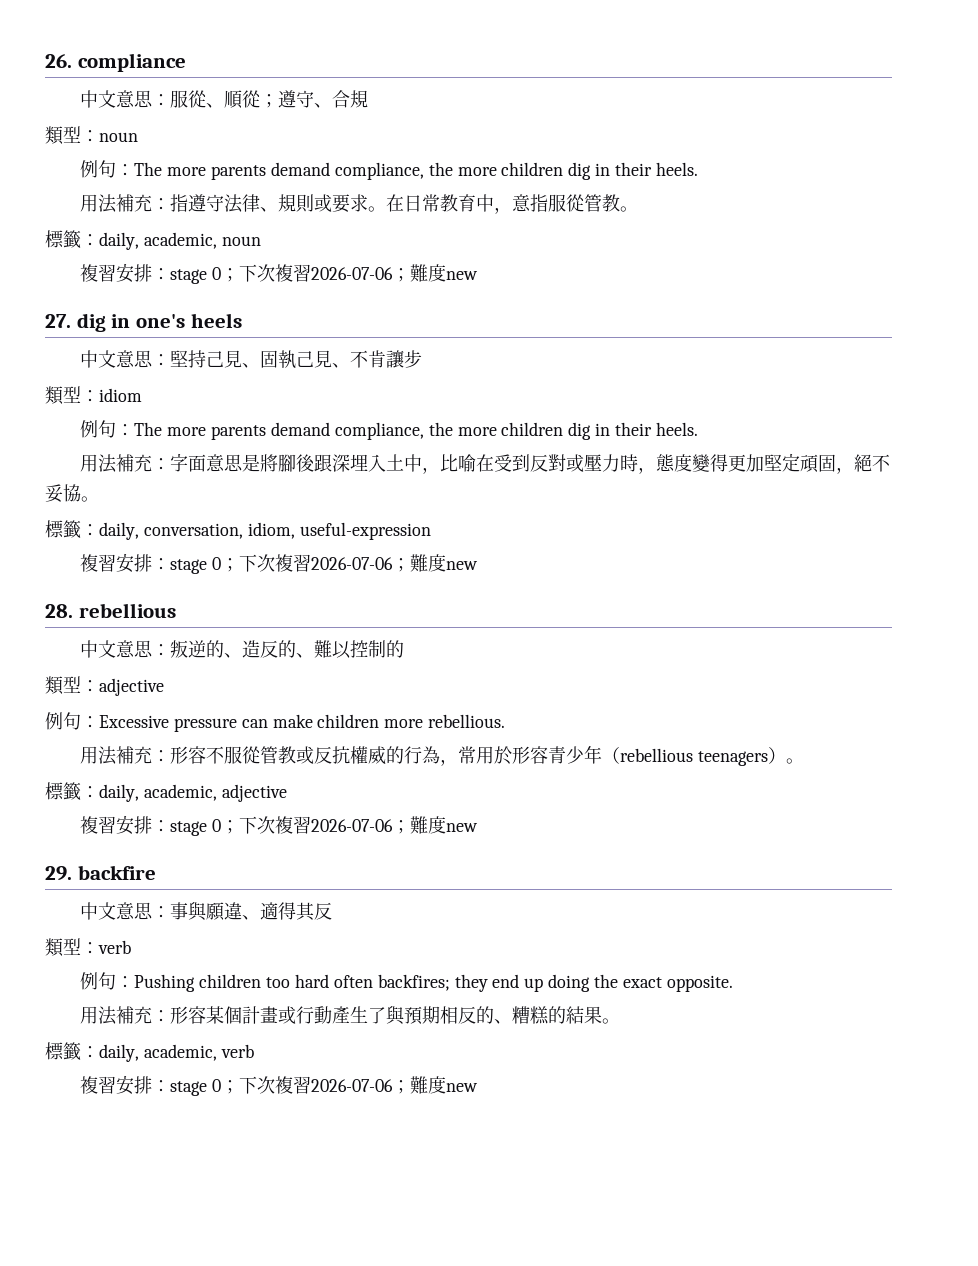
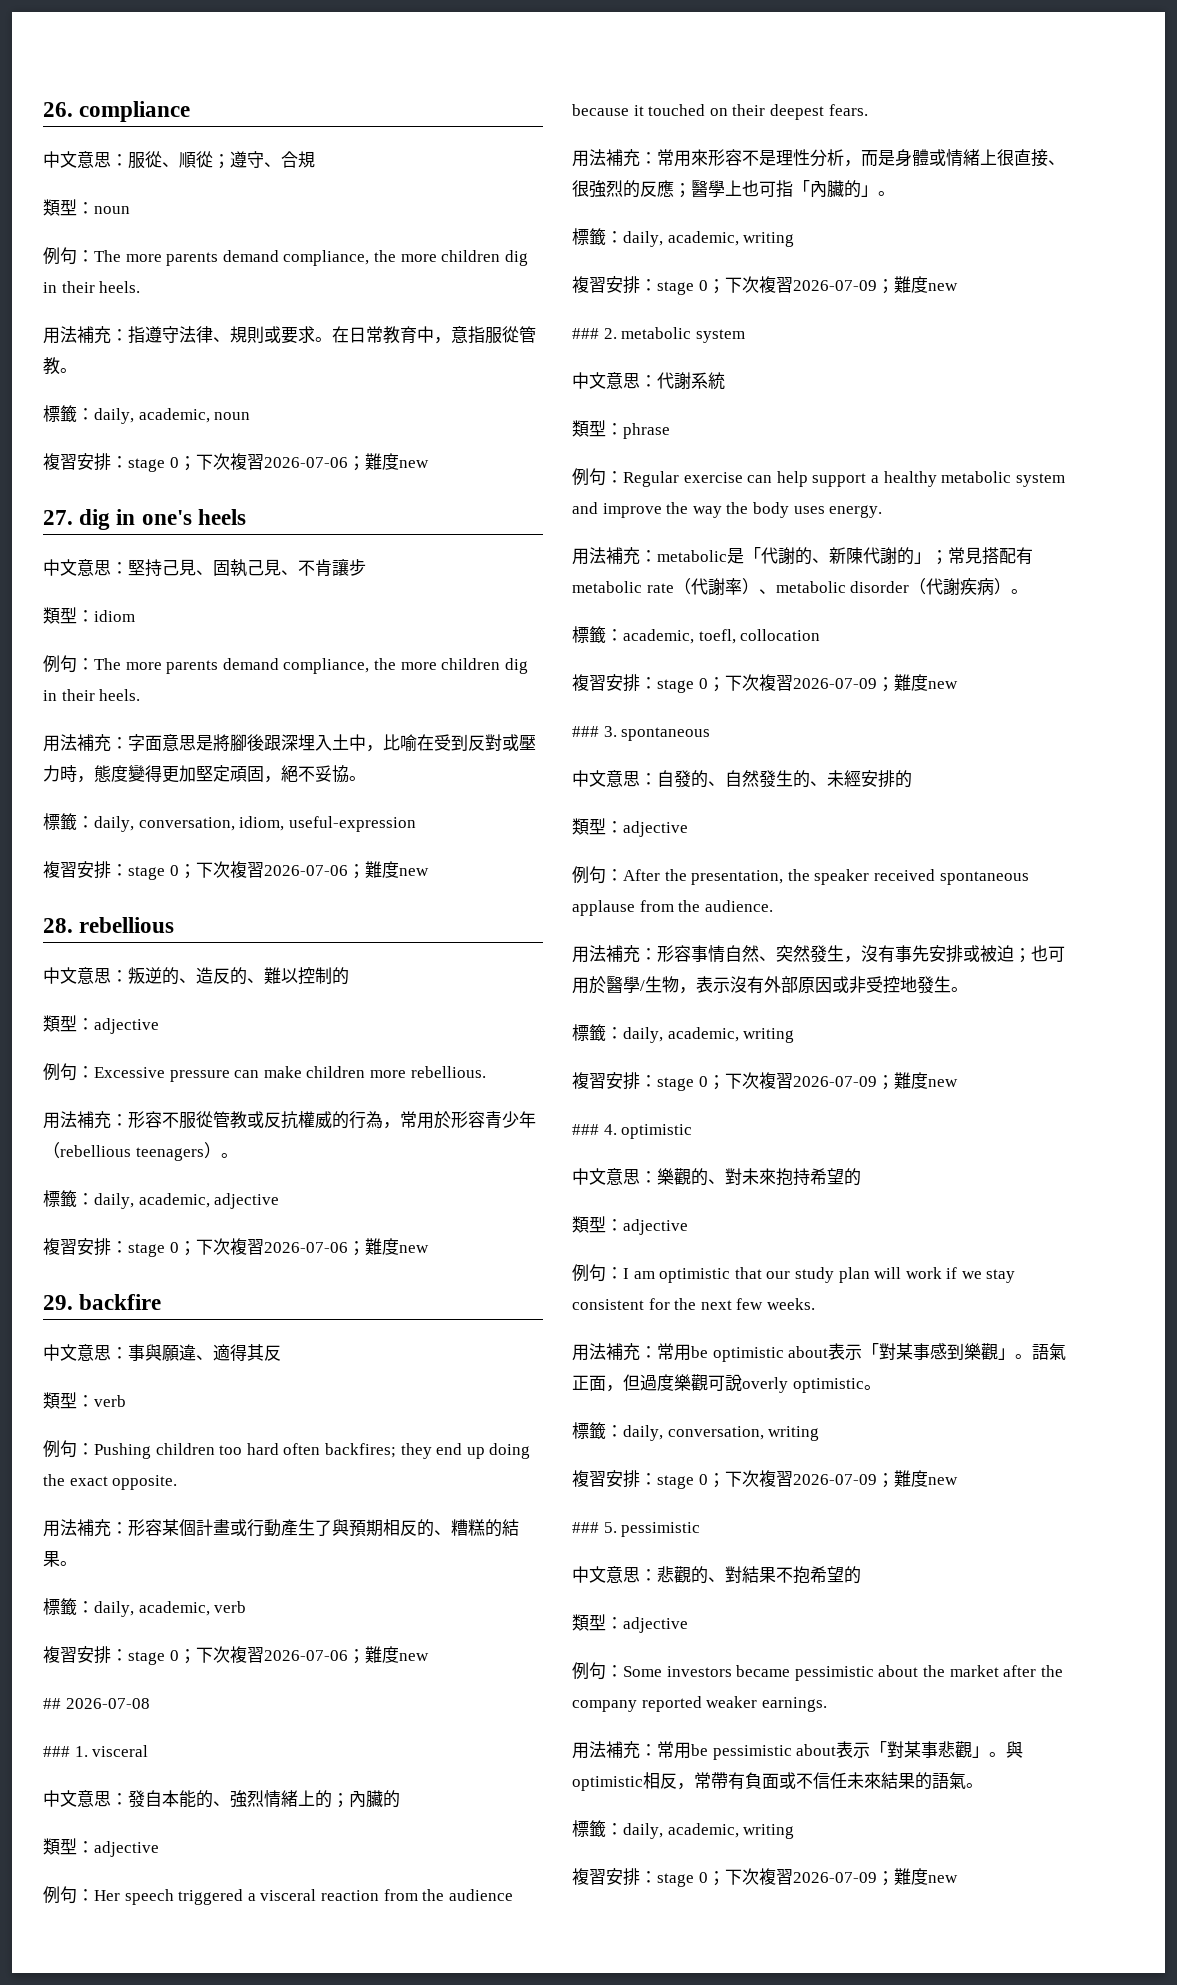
(479, 1087) none -> [43,1698,150,1709] [43,1745,149,1757] [43,1790,400,1808] [43,1838,159,1857] [43,1886,513,1905] [572,104,868,120] [572,149,1065,167] [572,180,895,198] [572,228,795,247] [572,276,958,295] [572,327,745,343] [572,372,725,390] [572,420,670,439] [572,468,1065,487] [572,502,883,518] [572,547,1033,565] [572,578,1029,596] [572,626,821,644] [572,674,958,693] [572,726,711,741] [572,770,912,788] [572,818,688,837] [572,866,1029,885] [572,900,773,916] [572,945,1065,963] [572,976,968,994] [572,1024,795,1043] [572,1072,958,1091] [572,1124,693,1139] [572,1168,861,1186] [572,1216,688,1235] [572,1264,1016,1283] [572,1298,815,1310] [572,1343,1067,1362] [572,1374,881,1393] [572,1422,820,1441] [572,1470,958,1489] [572,1522,701,1537] [572,1566,861,1584] [572,1614,688,1633] [572,1662,1063,1681] [572,1696,827,1712] [572,1741,1024,1760] [572,1772,983,1791] [572,1820,795,1839] [572,1868,958,1887] // ## 2026-07-08 // ### 1. visceral // 中文意思：發自本能的、強烈情緒上的；內臟的 // 類型：adjective // 例句：Her speech triggered a visceral reaction from the audience because it touched on their deepest fears. // 用法補充：常用來形容不是理性分析，而是身體或情緒上很直接、很強烈的反應；醫學上也可指「內臟的」。 // 標籤：daily, academic, writing // 複習安排：stage 0；下次複習2026-07-09；難度new // ### 2. metabolic system // 中文意思：代謝系統 // 類型：phrase // 例句：Regular exercise can help support a healthy metabolic system and improve the way the body uses energy. // 用法補充：metabolic是「代謝的、新陳代謝的」；常見搭配有metabolic rate（代謝率）、metabolic disorder（代謝疾病）。 // 標籤：academic, toefl, collocation // 複習安排：stage 0；下次複習2026-07-09；難度new // ### 3. spontaneous // 中文意思：自發的、自然發生的、未經安排的 // 類型：adjective // 例句：After the presentation, the speaker received spontaneous applause from the audience. // 用法補充：形容事情自然、突然發生，沒有事先安排或被迫；也可用於醫學/生物，表示沒有外部原因或非受控地發生。 // 標籤：daily, academic, writing // 複習安排：stage 0；下次複習2026-07-09；難度new // ### 4. optimistic // 中文意思：樂觀的、對未來抱持希望的 // 類型：adjective // 例句：I am optimistic that our study plan will work if we stay consistent for the next few weeks. // 用法補充：常用be optimistic about表示「對某事感到樂觀」。語氣正面，但過度樂觀可說overly optimistic。 // 標籤：daily, conversation, writing // 複習安排：stage 0；下次複習2026-07-09；難度new // ### 5. pessimistic // 中文意思：悲觀的、對結果不抱希望的 // 類型：adjective // 例句：Some investors became pessimistic about the market after the company reported weaker earnings. // 用法補充：常用be pessimistic about表示「對某事悲觀」。與optimistic相反，常帶有負面或不信任未來結果的語氣。 // 標籤：daily, academic, writing // 複習安排：stage 0；下次複習2026-07-09；難度new

